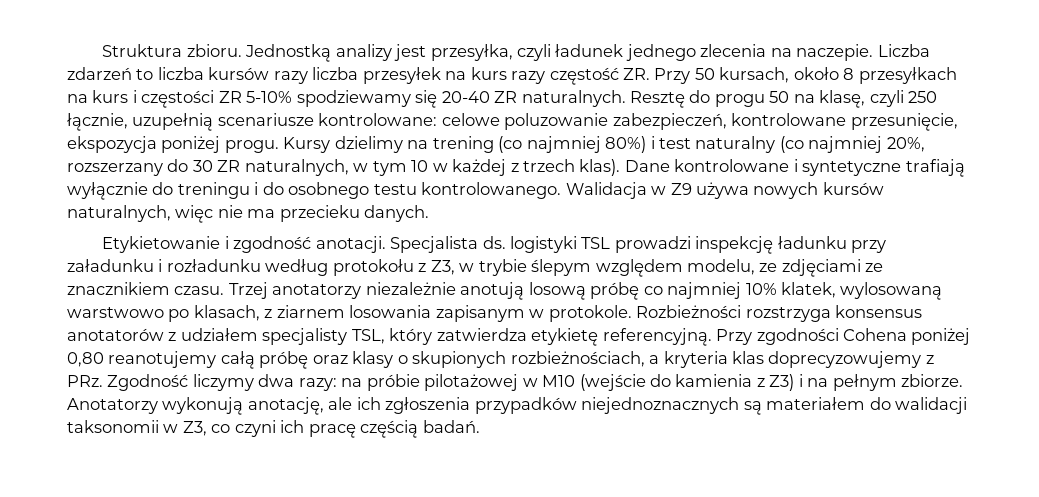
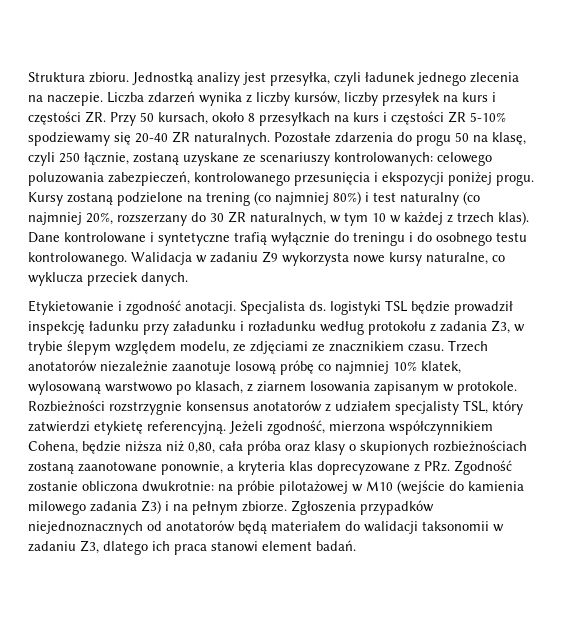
[136,67,359,84] to liczba kursów razy liczba -> [199,91,378,106] wynika z liczby kursów, liczby
[511,67,619,85] razy częstość -> [492,92,496,102] [28,111,81,125] i częstości
[630,91,686,108] Resztę -> [274,132,393,143] Pozostałe zdarzenia
[132,113,958,131] [67,136,157,153] uzupełnią scenariusze kontrolowane: celowe poluzowanie zabezpieczeń, kontrolowane przesunięcie, ekspozycja -> [133,152,492,166] [28,171,444,186] zostaną uzyskane ze scenariuszy kontrolowanych: celowego poluzowania zabezpieczeń, kontrolowanego przesunięcia i ekspozycji
[334,136,403,153] dzielimy -> [67,192,183,206] zostaną podzielone
[905,159,965,177] trafiają -> [234,232,267,245] trafią
[670,182,884,199] [67,205,360,223] Z9 używa nowych kursów naturalnych, więc nie ma przecieku -> [210,251,505,266] [28,272,138,286] zadaniu Z9 wykorzysta nowe kursy naturalne, co wyklucza przeciek
[614,236,691,253] prowadzi -> [411,301,513,315] będzie prowadził
(427, 267) none -> [440,321,487,332] zadania
[228,282,525,300] Trzej anotatorzy niezależnie anotują -> [448,340,488,352] [28,360,231,374] Trzech anotatorów niezależnie zaanotuje
[745,307,831,322] rozstrzyga -> [109,401,182,415] rozstrzygnie
[436,328,527,341] zatwierdza -> [28,421,90,432] zatwierdzi
[716,328,971,345] [67,351,645,369] Przy zgodności Cohena poniżej 0,80 reanotujemy całą próbę oraz klasy o skupionych rozbieżnościach, -> [229,420,493,435] [28,440,527,455] [28,461,223,475] Jeżeli zgodność, mierzona współczynnikiem Cohena, będzie niższa niż 0,80, cała próba oraz klasy o skupionych rozbieżnościach zostaną zaanotowane ponownie,
[768,351,922,368] doprecyzowujemy -> [317,461,410,475] doprecyzowane
[192,374,337,391] liczymy dwa razy: -> [28,481,214,492] zostanie obliczona dwukrotnie:
[756,378,765,387] z -> [28,501,137,515] milowego zadania
[67,397,762,415] Anotatorzy wykonują anotację, ale ich zgłoszenia przypadków niejednoznacznych są -> [291,500,434,515] [28,520,267,535] Zgłoszenia przypadków niejednoznacznych od anotatorów będą
[182,420,419,438] Z3, co czyni ich pracę częścią -> [28,540,312,555] zadaniu Z3, dlatego ich praca stanowi element

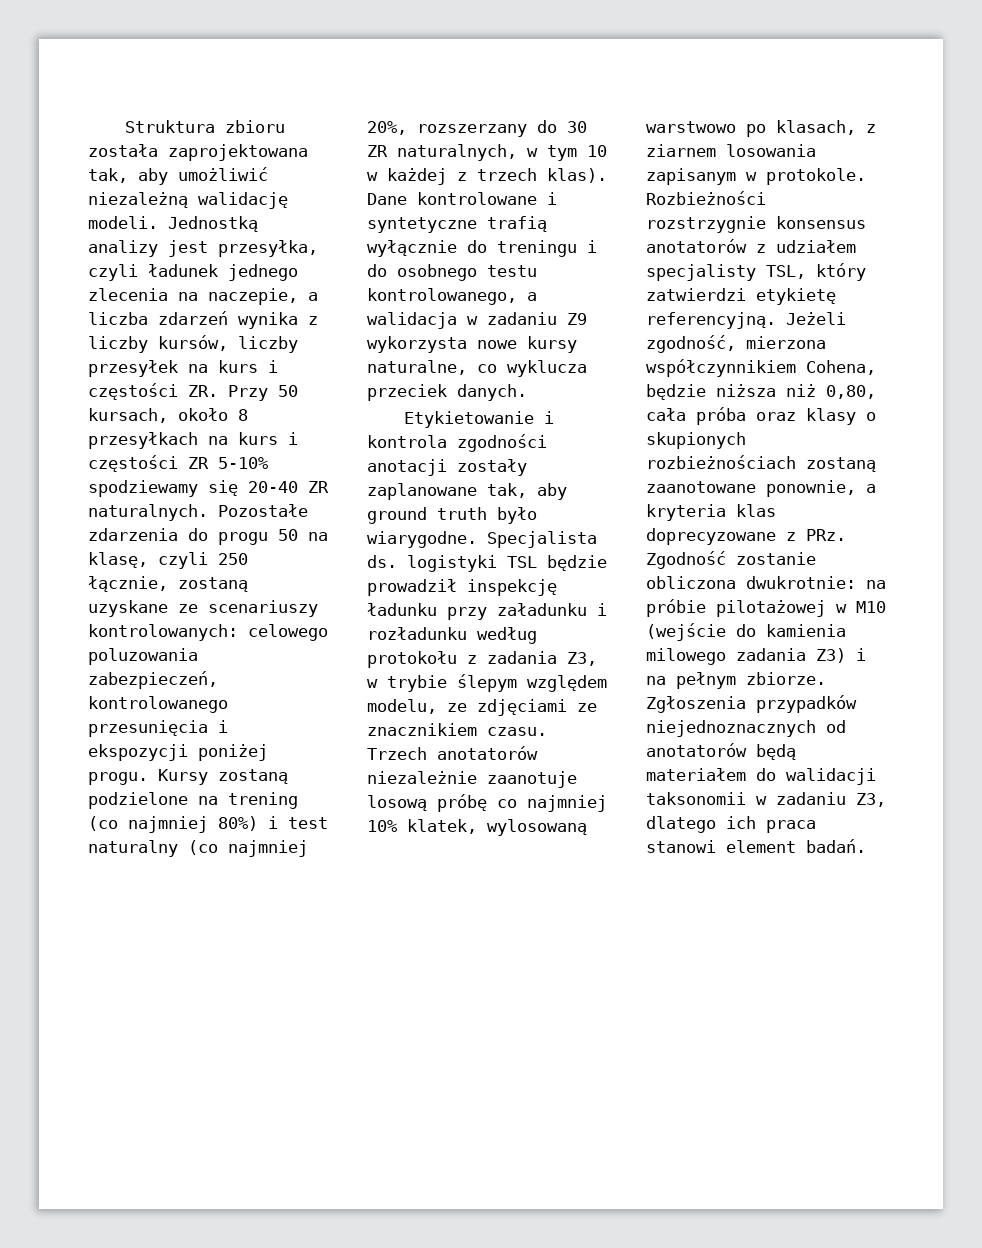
[89,72,129,83] zbioru. -> [225,120,286,133] [88,144,308,161] [88,167,268,185] [88,192,288,209] [88,216,158,229] zbioru została zaprojektowana tak, aby umożliwić niezależną walidację modeli.
[47,92,144,106] naczepie. Liczba -> [208,288,318,305] [88,312,148,325] naczepie, a liczba
[28,252,192,266] kontrolowanego. Walidacja -> [367,288,537,305] [367,312,457,329] kontrolowanego, a walidacja
[126,300,236,315] zgodność anotacji. -> [367,434,547,452] [367,459,527,476] [367,483,567,500] [367,507,537,524] [367,531,477,548] kontrola zgodności anotacji zostały zaplanowane tak, aby ground truth było wiarygodne.

